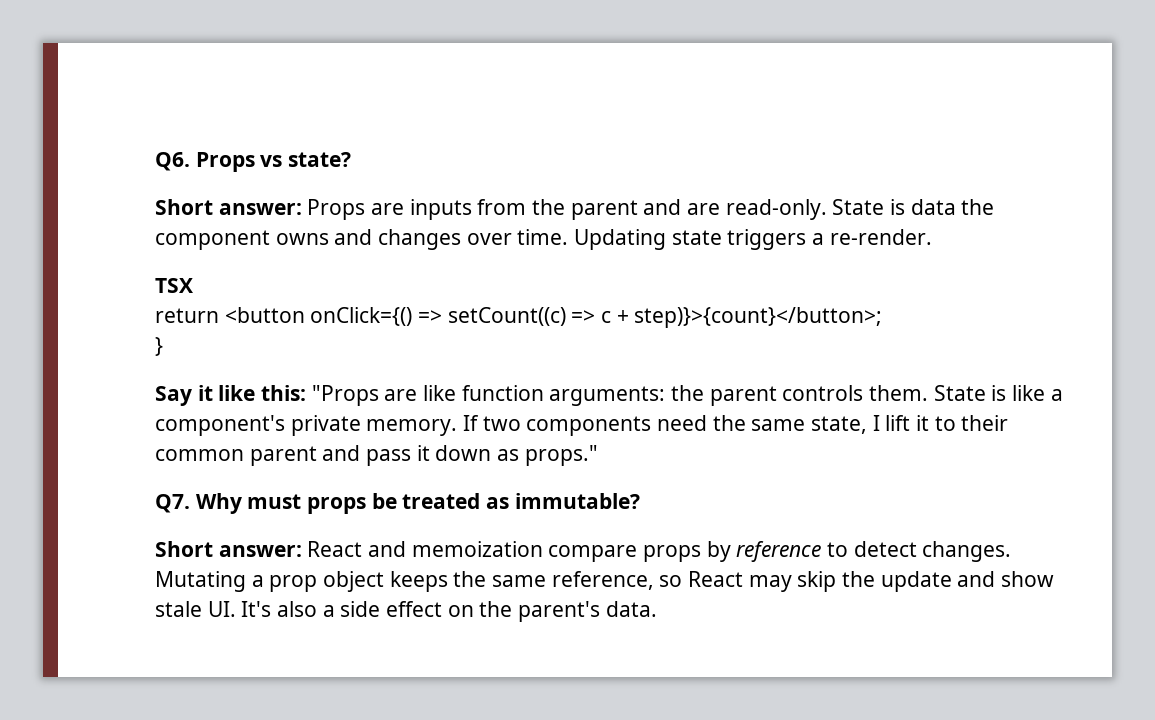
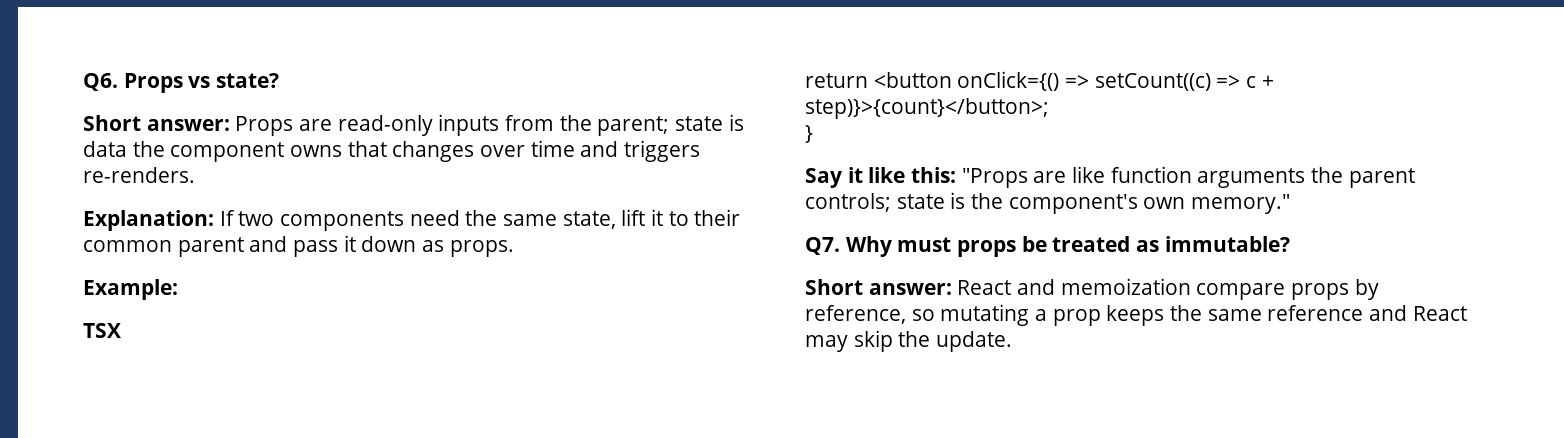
(405, 209) none -> [337,115,433,136] read-only
[570,199,885,220] parent and are read-only. State -> [597,116,724,136] parent; state
[334,229,373,245] and -> [347,141,387,157] that
[517,229,932,250] time. Updating state triggers a re-render. -> [530,140,701,162] [83,167,195,183] [83,209,741,231] [83,235,514,257] [83,279,178,300] time and triggers re-renders. // Explanation: If two components need the same state, lift it to their common parent and pass it down as props. // Example:
[549,385,1063,406] [155,415,1009,436] [155,445,598,466] arguments: the parent controls them. State is like a component's private memory. If two components need the same state, I lift it to their common parent and pass it down as props." -> [1197,167,1415,188] [805,192,1291,214] arguments the parent controls; state is the component's own memory."
[736,541,1012,562] [155,571,246,592] reference to detect changes. Mutating -> [805,304,1030,326] reference, so mutating
[323,571,385,592] object -> (1101, 317) none
[551,571,683,590] reference, so -> [1267,305,1408,321] reference and
[880,571,1055,592] [155,601,657,622] update and show stale UI. It's also a side effect on the parent's data. -> [936,331,1013,352] update.

